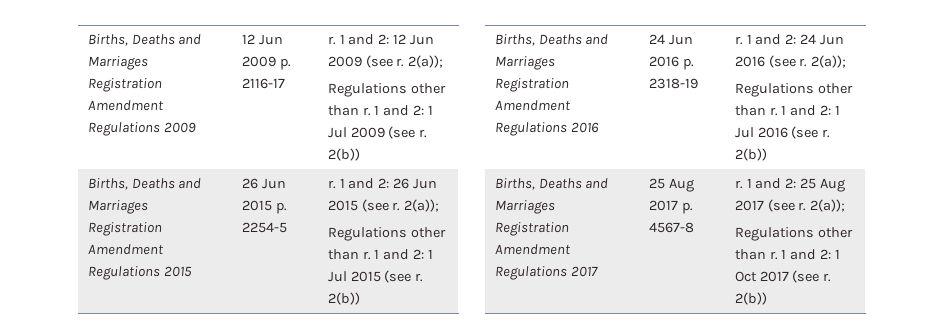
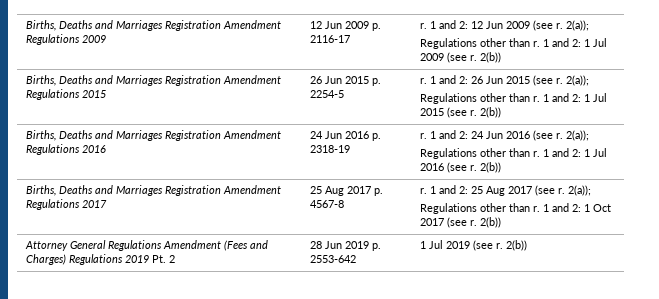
(767, 298) none -> [24,240,268,251] [25,254,175,265] [309,241,381,251] [309,255,356,263] [419,240,527,251] // Attorney General Regulations Amendment (Fees and Charges) Regulations 2019 Pt. 2 | 28 Jun 2019 p. 2553-642 | 1 Jul 2019 (see r. 2(b))

